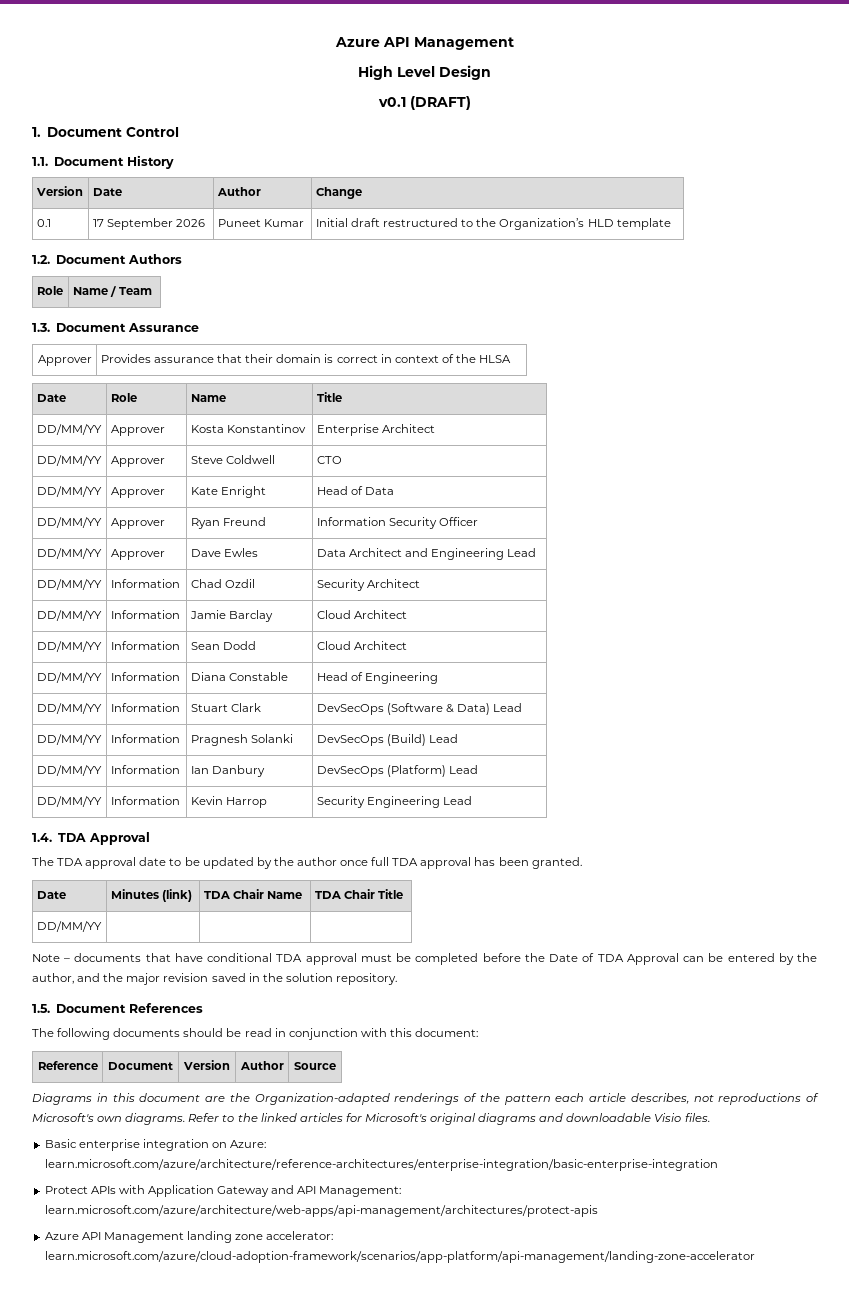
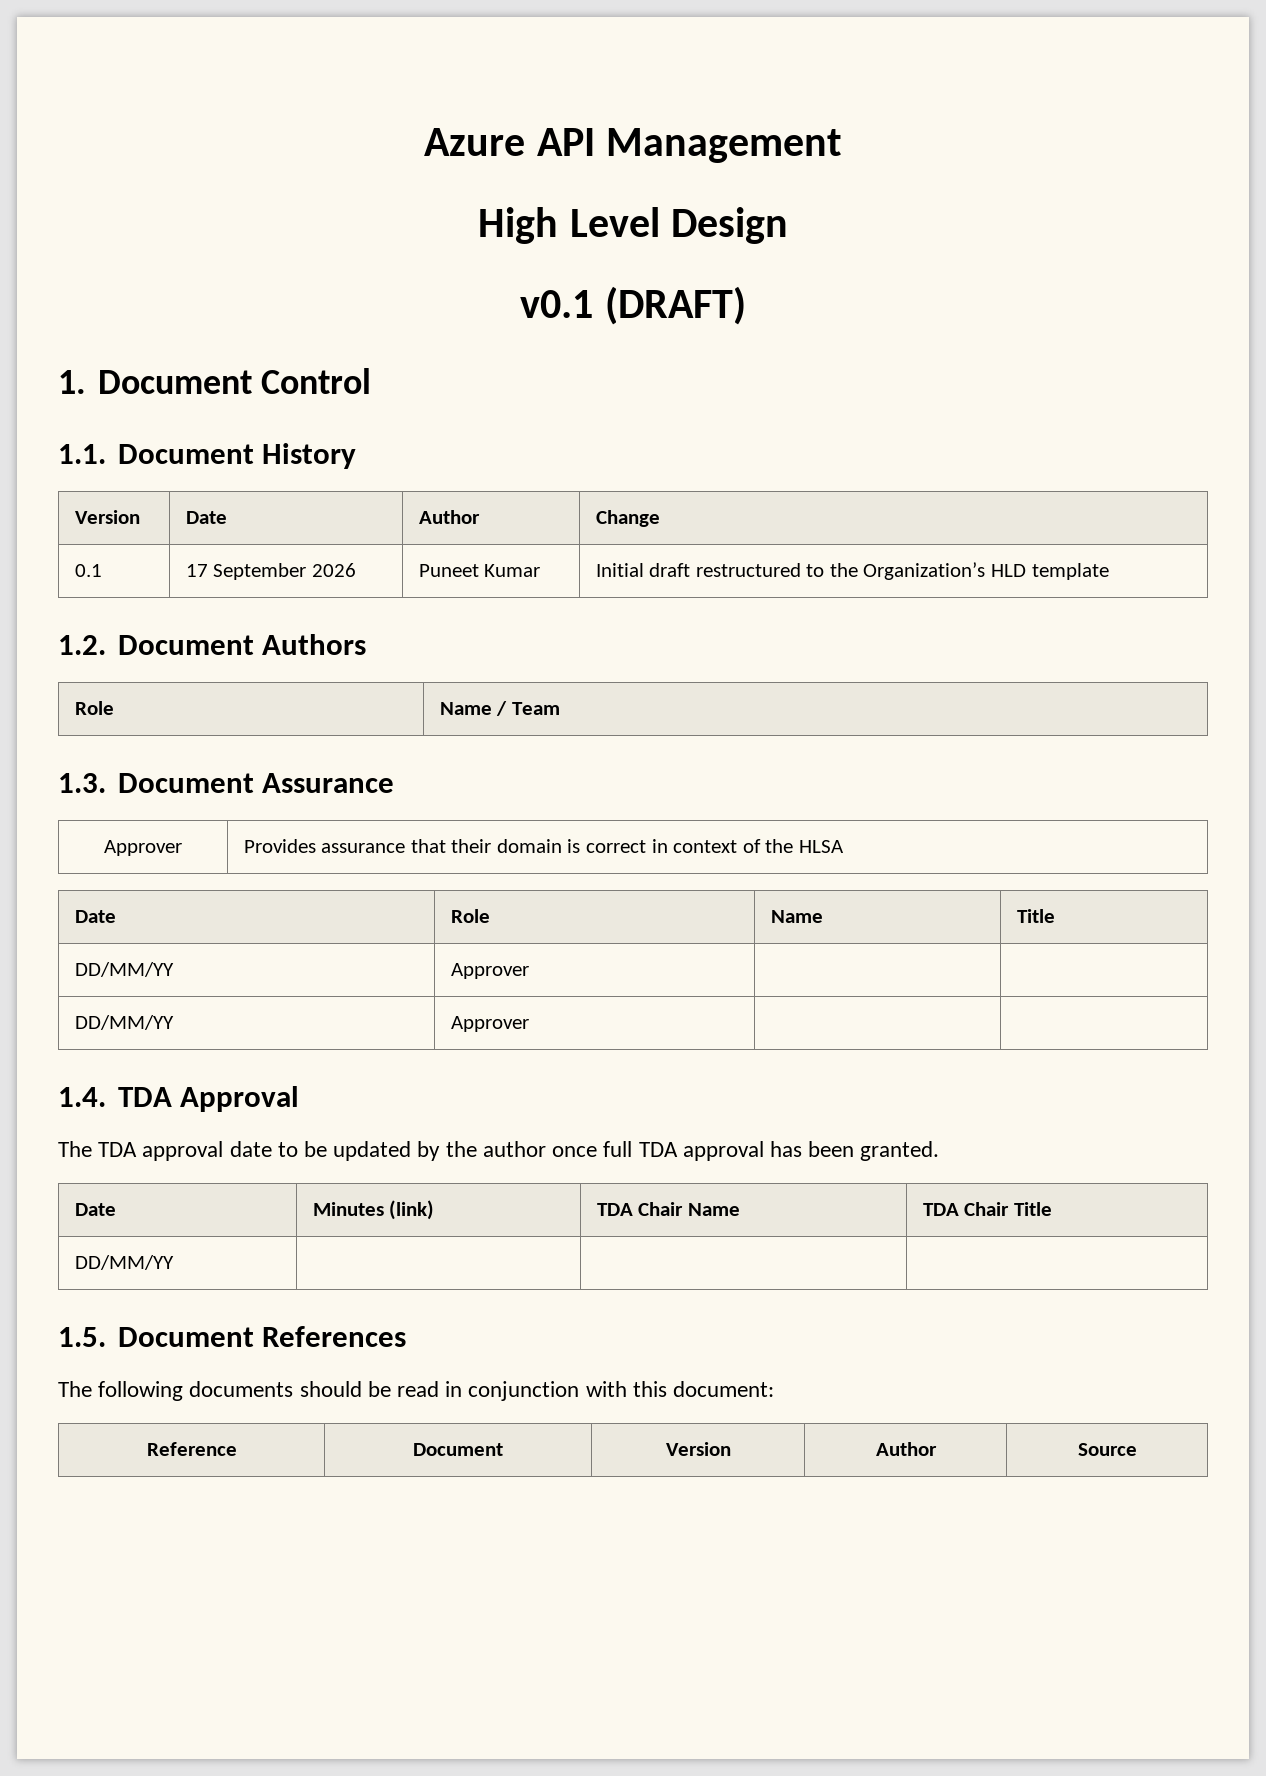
[190,424,306,433] [316,424,435,436] [36,455,102,466] [110,456,165,467] [190,455,275,464] [316,456,342,464] [36,486,102,497] [110,487,165,498] [190,486,266,498] [316,486,395,495] [36,517,102,528] [110,518,165,529] [190,517,266,529] [316,517,479,529] [36,548,102,559] [110,549,165,560] [190,548,258,557] [316,548,537,560] [36,579,102,590] [110,579,180,588] [190,579,255,588] [316,579,420,591] [36,610,102,621] [110,610,180,619] [189,610,273,622] [316,610,407,619] [36,641,102,652] [110,641,180,650] [190,641,256,650] [316,641,407,650] [36,672,102,683] [110,672,180,681] [190,672,288,681] [316,672,439,684] [36,703,102,714] [110,703,180,712] [190,703,261,712] [316,703,523,715] [36,734,102,745] [110,734,180,743] [190,734,293,746] [316,734,459,746] [36,765,102,776] [110,765,180,774] [190,765,265,777] [316,765,479,777] [36,796,102,807] [110,796,180,805] [190,796,267,808] [316,796,473,808] Kosta Konstantinov | Enterprise Architect // DD/MM/YY | Approver | Steve Coldwell | CTO // DD/MM/YY | Approver | Kate Enright | Head of Data // DD/MM/YY | Approver | Ryan Freund | Information Security Officer // DD/MM/YY | Approver | Dave Ewles | Data Architect and Engineering Lead // DD/MM/YY | Information | Chad Ozdil | Security Architect // DD/MM/YY | Information | Jamie Barclay | Cloud Architect // DD/MM/YY | Information | Sean Dodd | Cloud Architect // DD/MM/YY | Information | Diana Constable | Head of Engineering // DD/MM/YY | Information | Stuart Clark | DevSecOps (Software & Data) Lead // DD/MM/YY | Information | Pragnesh Solanki | DevSecOps (Build) Lead // DD/MM/YY | Information | Ian Danbury | DevSecOps (Platform) Lead // DD/MM/YY | Information | Kevin Harrop | Security Engineering Lead -> [74,1015,174,1030] [450,1016,529,1032] | // DD/MM/YY | Approver | |
[32,953,817,965] [32,973,397,985] // Note – documents that have conditional TDA approval must be completed before the Date of TDA Approval can be entered by the author, and the major revision saved in the solution repository. -> (174, 1262) none
[32,1093,819,1105] [32,1113,710,1125] [44,1139,267,1151] [44,1159,718,1171] [44,1185,402,1197] [44,1205,598,1217] [44,1231,334,1243] [44,1251,755,1263] // Diagrams in this document are the Organization-adapted renderings of the pattern each article describes, not reproductions of Microsoft's own diagrams. Refer to the linked articles for Microsoft's original diagrams and downloadable Visio files. // Basic enterprise integration on Azure: learn.microsoft.com/azure/architecture/reference-architectures/enterprise-integration/basic-enterprise-integration // Protect APIs with Application Gateway and API Management: learn.microsoft.com/azure/architecture/web-apps/api-management/architectures/protect-apis // Azure API Management landing zone accelerator: learn.microsoft.com/azure/cloud-adoption-framework/scenarios/app-platform/api-management/landing-zone-accelerator -> (1137, 1449) none

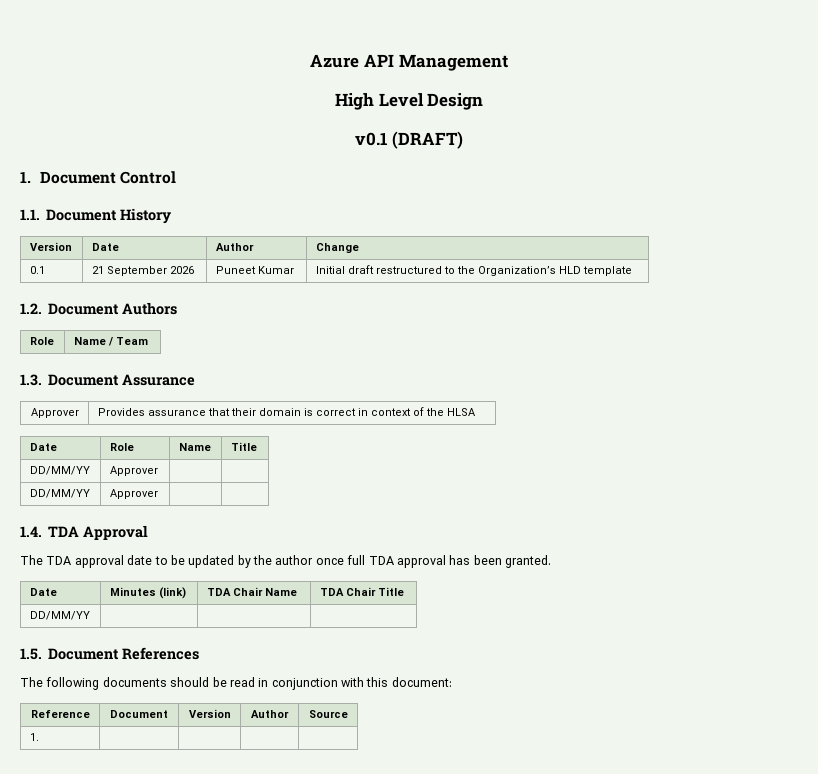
[185,564,208,577] 17 -> [91,266,104,274] 21
(1137, 1449) none -> [29,733,39,741] // 1. | | | |

